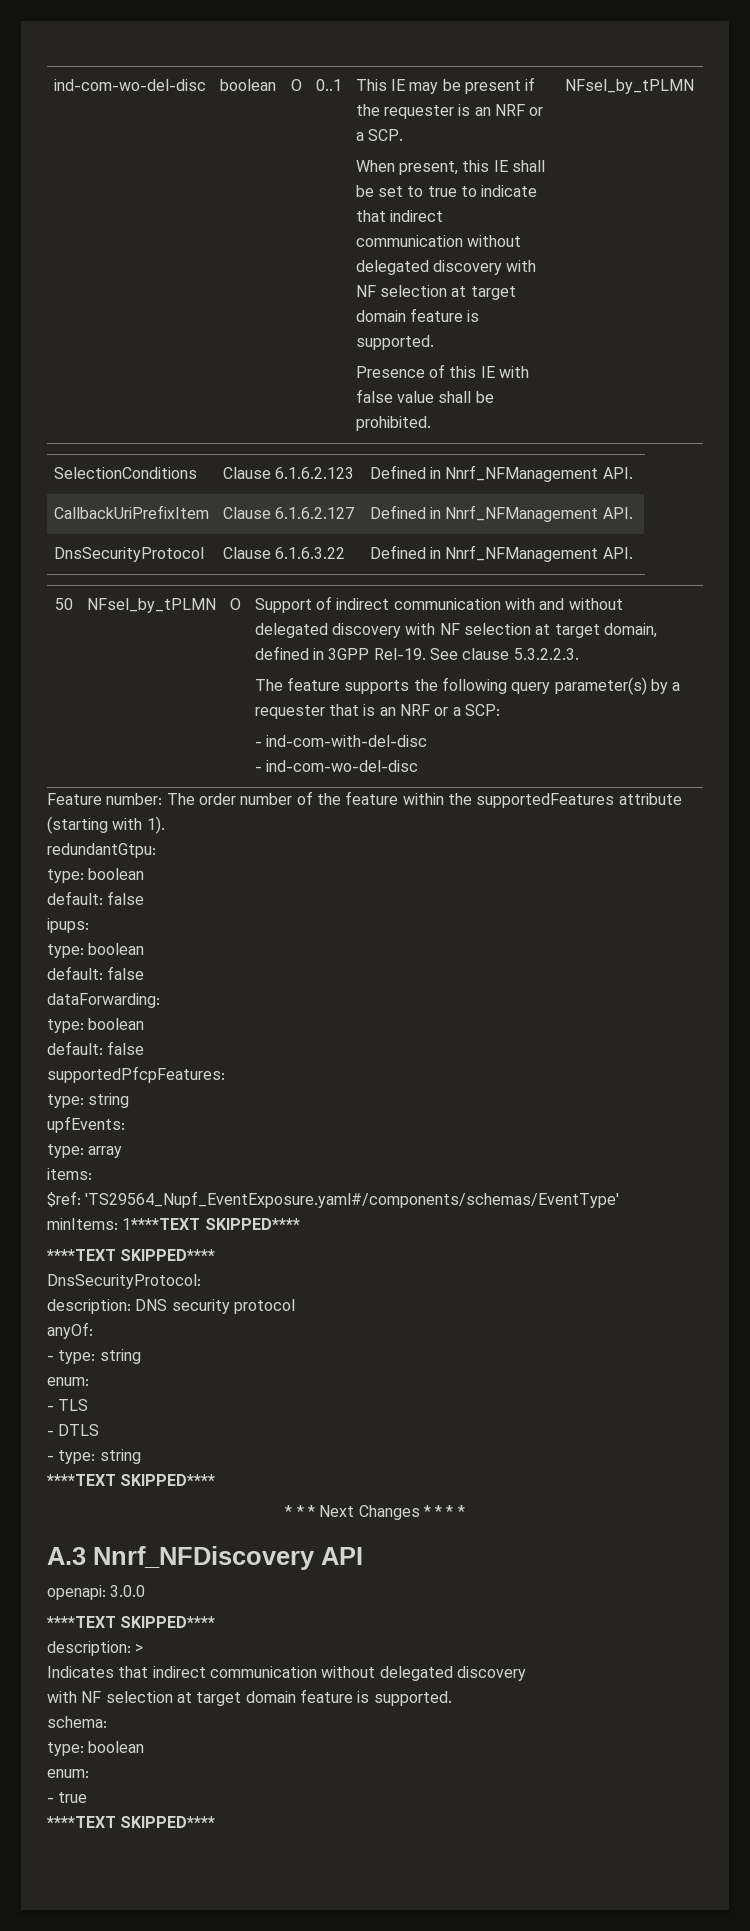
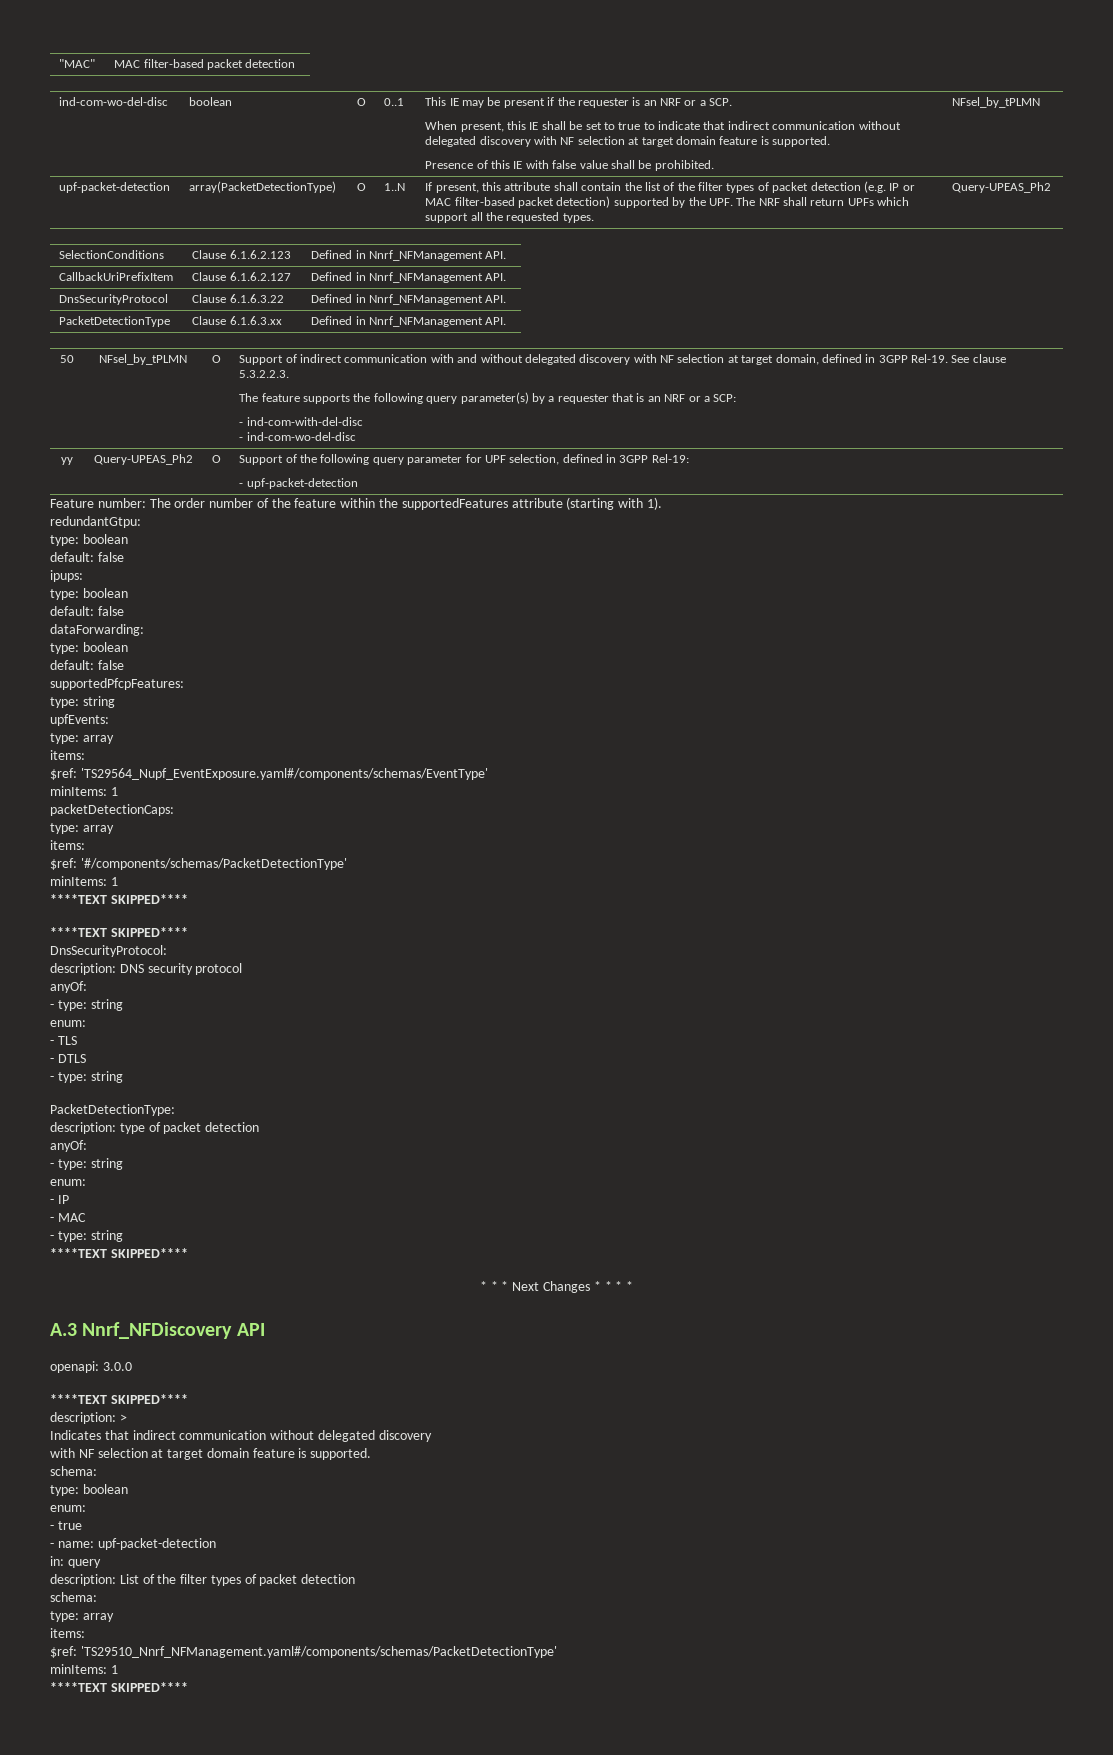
(53, 85) none -> [59,59,96,68] [114,59,296,70] "MAC" | MAC filter-based packet detection //
(694, 86) none -> [59,182,171,193] [189,181,337,193] [357,183,366,191] [384,183,406,191] [425,181,915,193] [425,196,910,208] [425,212,594,223] [952,182,1052,193] // upf-packet-detection | array(PacketDetectionType) | O | 1..N | If present, this attribute shall contain the list of the filter types of packet detection (e.g. IP or MAC filter-based packet detection) supported by the UPF. The NRF shall return UPFs which support all the requested types. | Query-UPEAS_Ph2
(633, 553) none -> [59,316,171,327] [192,316,282,325] [311,316,507,327] // PacketDetectionType | Clause 6.1.6.3.xx | Defined in Nnrf_NFManagement API.
(419, 766) none -> [61,457,73,465] [93,454,193,465] [212,455,221,463] [239,454,689,465] [239,478,358,489] // yy | Query-UPEAS_Ph2 | O | Support of the following query parameter for UPF selection, defined in 3GPP Rel-19: // - upf-packet-detection
[122,1218,201,1230] 1****TEXT -> [110,787,118,796] [50,804,174,816] [50,823,114,834] [50,840,85,850] [50,858,347,870] [50,876,118,886] [50,894,107,904] 1 // packetDetectionCaps: // type: array // items: // $ref: '#/components/schemas/PacketDetectionType' // minItems: 1 // ****TEXT
(141, 1456) none -> [50,1104,175,1116] [50,1122,260,1134] [50,1140,87,1152] [50,1158,123,1170] [50,1179,86,1186] [50,1195,69,1204] [50,1213,86,1222] [50,1230,123,1242] // PacketDetectionType: // description: type of packet detection // anyOf: // - type: string // enum: // - IP // - MAC // - type: string
(88, 1797) none -> [50,1538,216,1550] [50,1556,101,1568] [50,1574,356,1586] [50,1592,97,1602] [50,1611,114,1622] [50,1628,85,1638] [50,1646,557,1658] [50,1664,118,1674] // - name: upf-packet-detection // in: query // description: List of the filter types of packet detection // schema: // type: array // items: // $ref: 'TS29510_Nnrf_NFManagement.yaml#/components/schemas/PacketDetectionType' // minItems: 1

